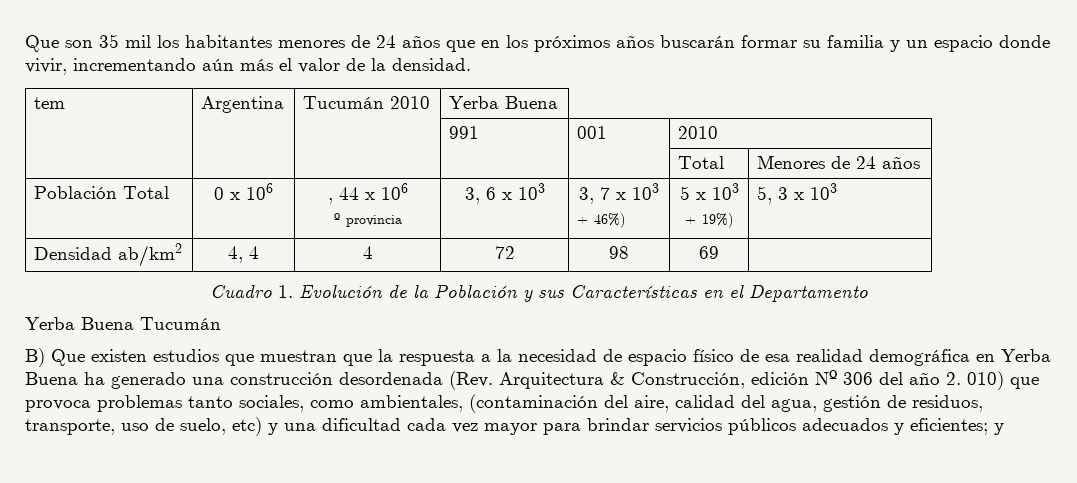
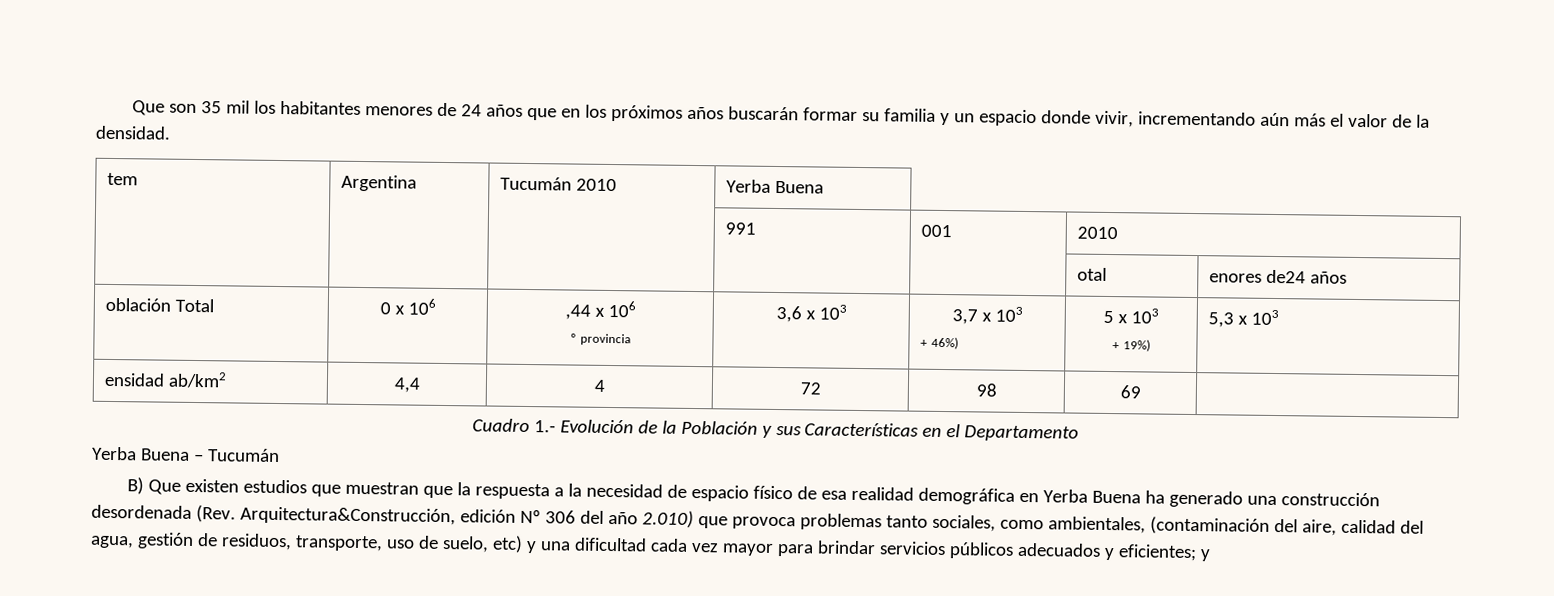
[677,156,724,169] [756,155,876,169] Total | Menores de 24 -> [1077,267,1108,281] [1209,269,1307,284] otal | enores de24
[33,186,117,199] Población -> [105,297,172,312] oblación
[327,187,359,204] , 44 -> [564,304,591,320] ,44
[464,187,496,204] 3, 6 -> [775,305,802,323] 3,6
[579,187,610,204] 3, 7 -> [951,309,978,325] 3,7
[756,183,837,204] [33,247,112,260] 5, 3 x 103 // Densidad -> [1208,309,1280,328] [104,372,166,387] 5,3 x 103 // ensidad
[228,246,259,263] 4, 4 -> [393,377,421,393] 4,4
[277,285,293,298] 1. -> [533,420,556,433] 1.-
(134, 323) none -> [192,453,204,462] –
[499,372,745,389] Arquitectura & Construcción, -> [239,506,456,526] Arquitectura&Construcción,
[946,371,1004,390] 2. 010) -> [641,510,694,529] 2.010)

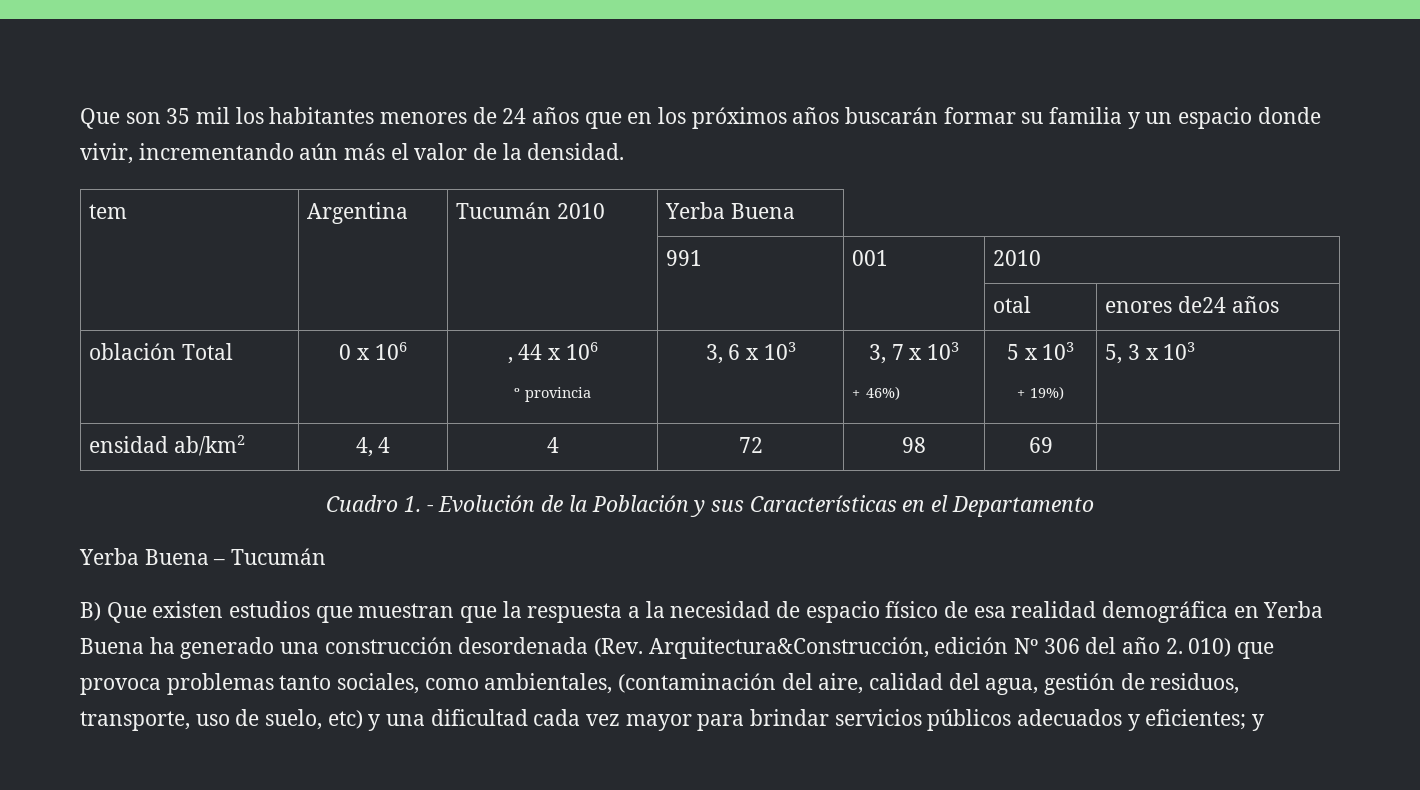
[564,304,591,320] ,44 -> [507,344,543,364] , 44
[775,305,802,323] 3,6 -> [705,344,741,364] 3, 6
[951,309,978,325] 3,7 -> [868,344,904,364] 3, 7
[1208,312,1235,328] 5,3 -> [1105,344,1140,364] 5, 3
[393,377,421,393] 4,4 -> [355,437,391,457] 4, 4
[533,420,556,433] 1.- -> [404,496,434,512] 1. -
[641,510,694,529] 2.010) -> [1165,638,1232,657] 2. 010)

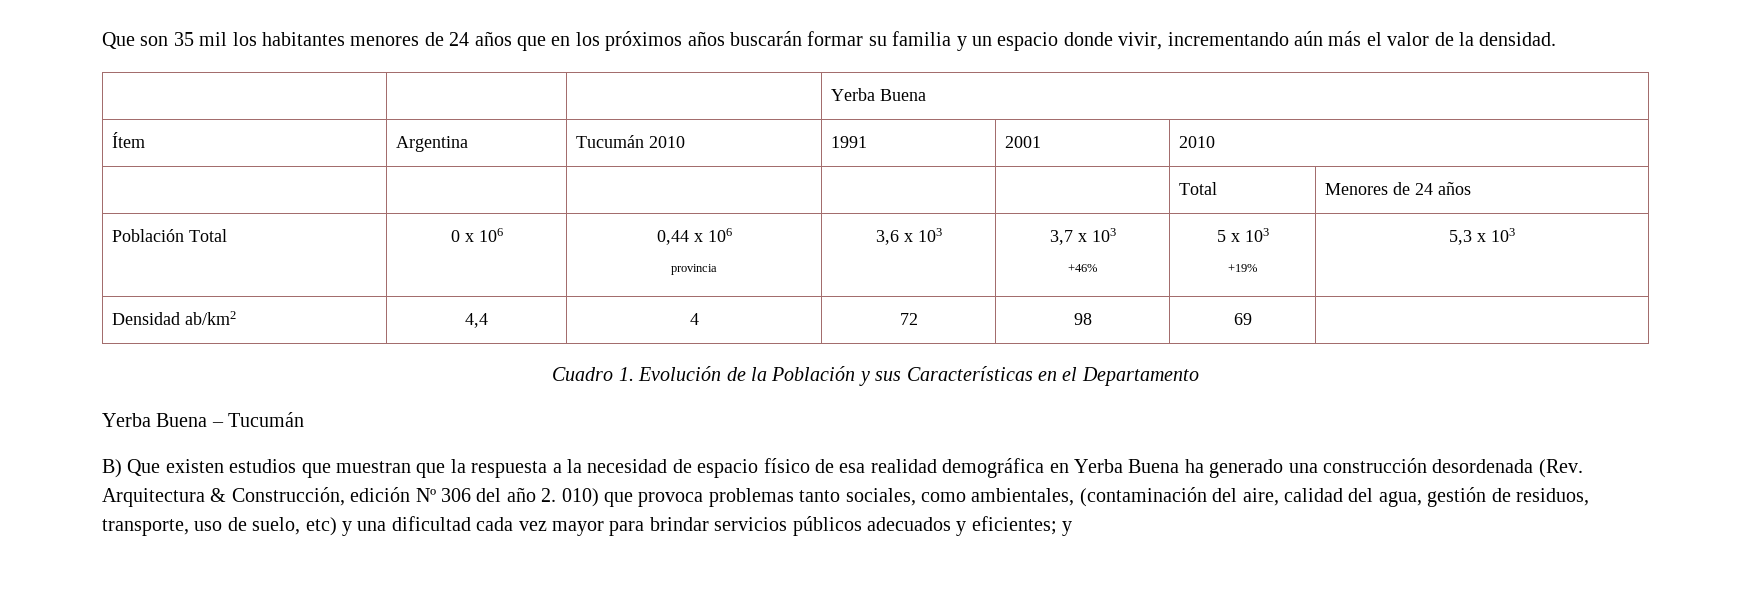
[89,204,128,219] tem -> [830,88,926,101] [111,132,145,148] | | | Yerba Buena // Ítem
[665,202,795,219] [666,250,703,266] [852,250,889,266] [993,250,1042,266] [993,296,1032,313] [1105,296,1226,313] Yerba Buena // | | | 991 | 001 | 2010 // | | | | | otal | enores de24 -> [830,136,867,148] [1004,136,1041,148] [1178,136,1215,148] [1178,182,1217,195] [1324,182,1433,195] 1991 | 2001 | 2010 // | | | | | Total | Menores de 24
[89,343,177,360] oblación -> [111,229,184,242] Población
[507,344,543,364] , 44 -> [656,230,689,245] 0,44
[513,388,520,398] º -> (732, 235) none
[705,344,741,364] 3, 6 -> [875,230,899,245] 3,6
[868,342,960,364] [852,386,900,400] 3, 7 x 103 // + 46%) -> [1049,228,1116,245] [1068,264,1097,272] 3,7 x 103 // +46%
[1016,386,1065,400] [1105,342,1196,364] [89,436,169,453] + 19%) | 5, 3 x 103 // ensidad -> [1228,264,1257,272] [1449,228,1515,245] [111,312,180,325] +19% | 5,3 x 103 // Densidad
[355,437,391,457] 4, 4 -> [465,313,488,328] 4,4
[426,505,434,512] - -> (634, 374) none
[648,637,929,659] Arquitectura&Construcción, -> [102,487,345,507] Arquitectura & Construcción,

